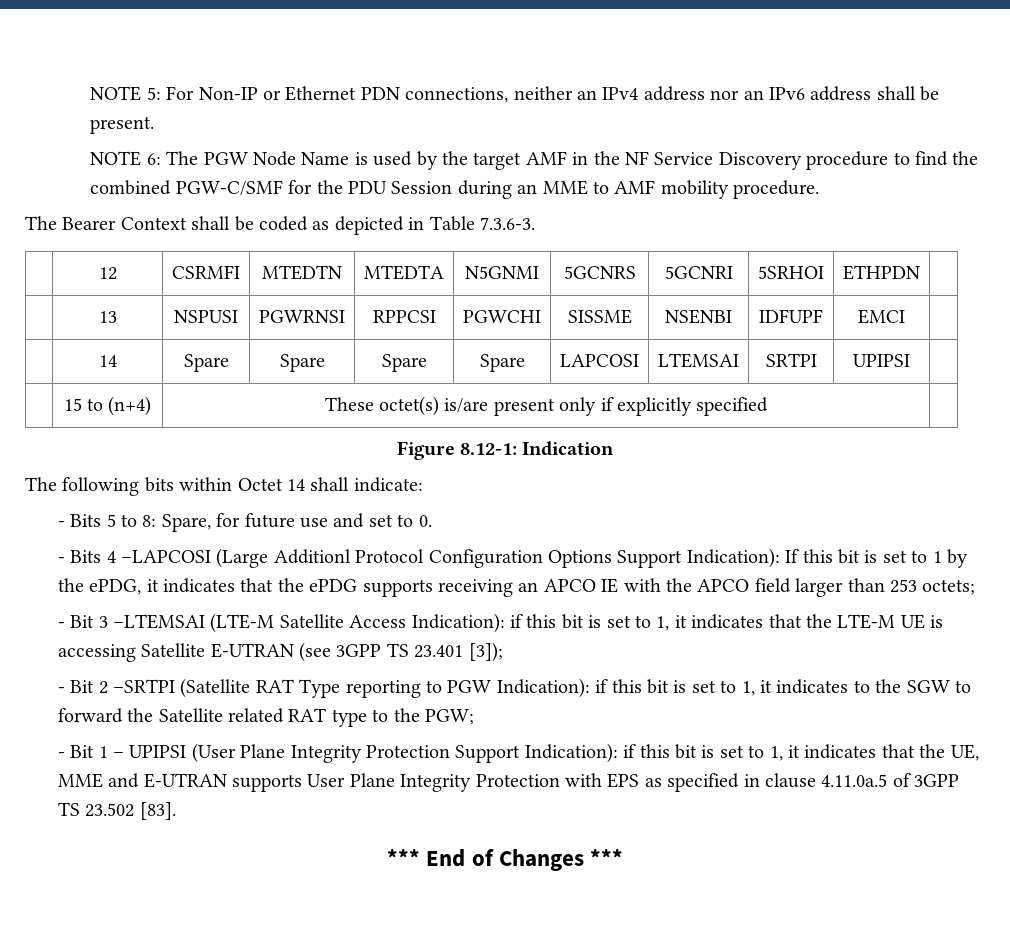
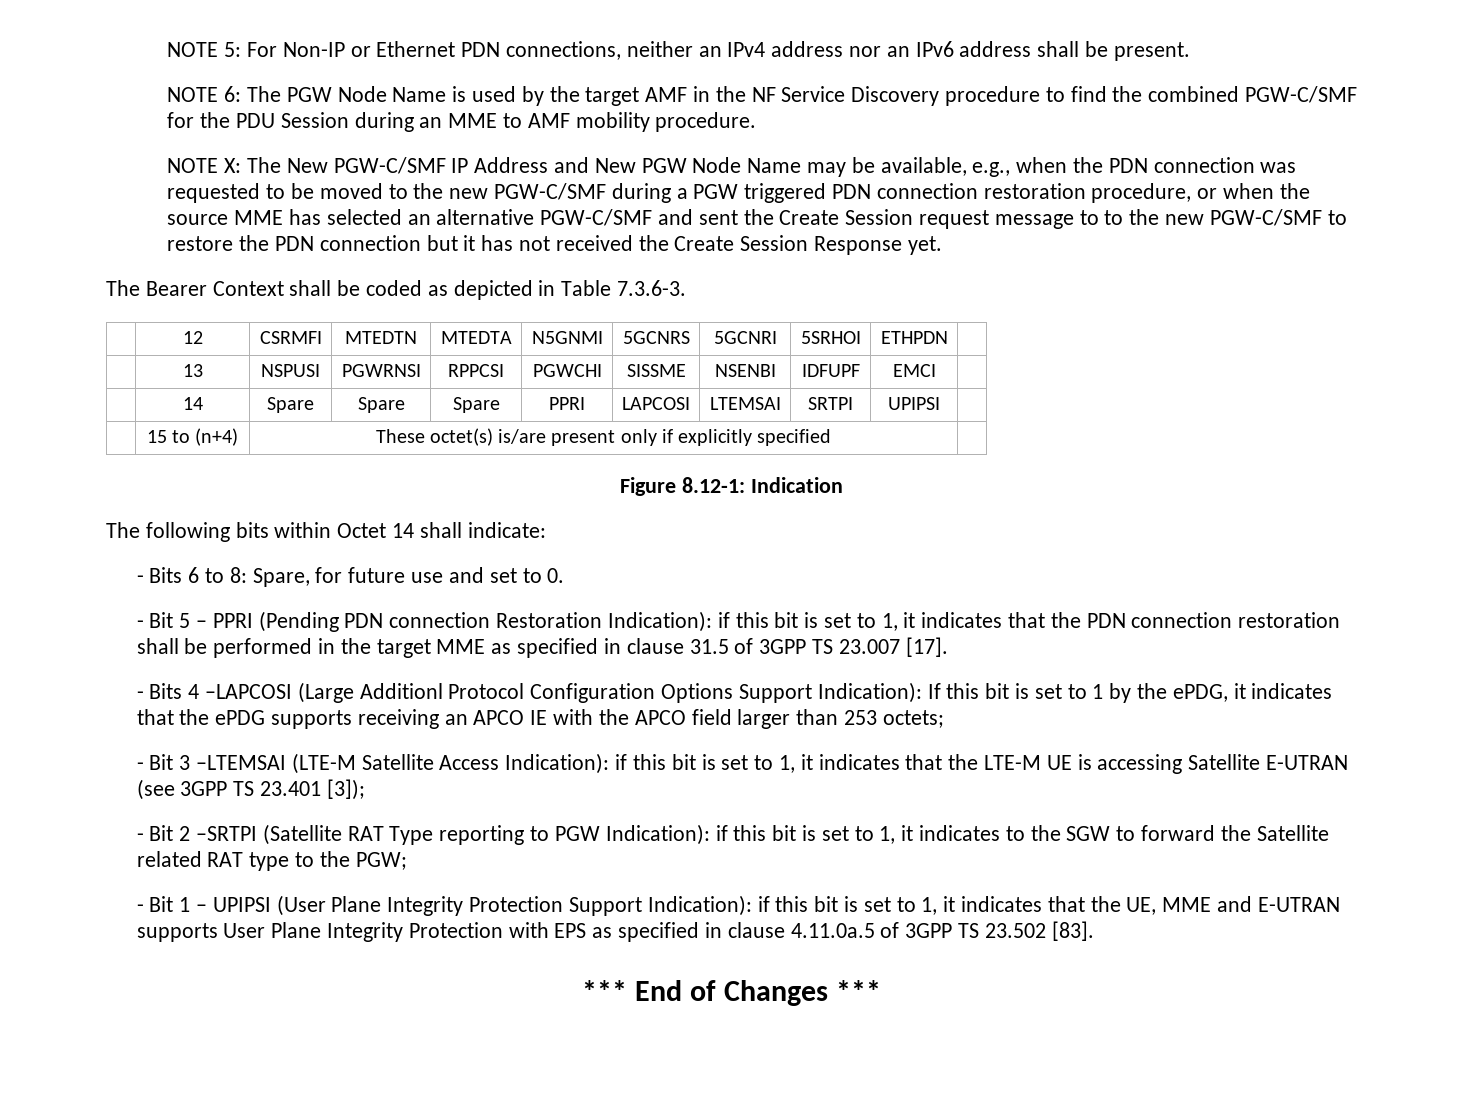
(820, 189) none -> [167,157,1297,177] [167,183,1310,203] [167,209,1347,229] [167,235,942,255] // NOTE X: The New PGW-C/SMF IP Address and New PGW Node Name may be available, e.g., when the PDN connection was requested to be moved to the new PGW-C/SMF during a PGW triggered PDN connection restoration procedure, or when the source MME has selected an alternative PGW-C/SMF and sent the Create Session request message to to the new PGW-C/SMF to restore the PDN connection but it has not received the Create Session Response yet.
[479,354,525,372] Spare -> [549,397,585,410] PPRI
[106,514,116,527] 5 -> [188,567,200,583] 6
(432, 521) none -> [136,611,1341,632] [136,637,948,658] // - Bit 5 – PPRI (Pending PDN connection Restoration Indication): if this bit is set to 1, it indicates that the PDN connection restoration shall be performed in the target MME as specified in clause 31.5 of 3GPP TS 23.007 [17].

